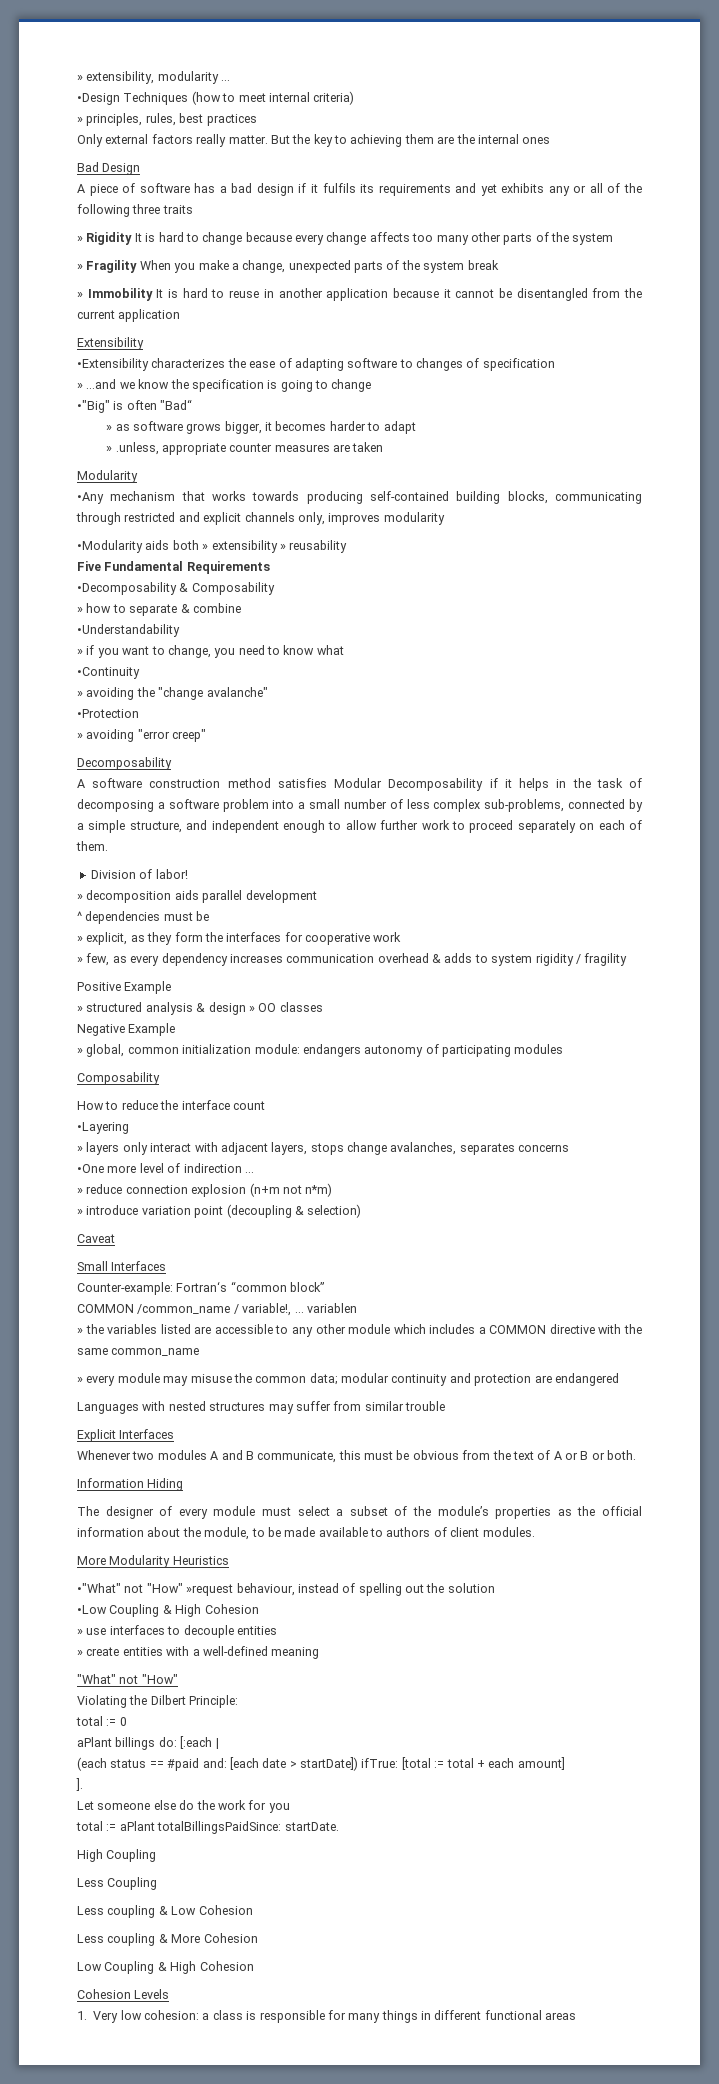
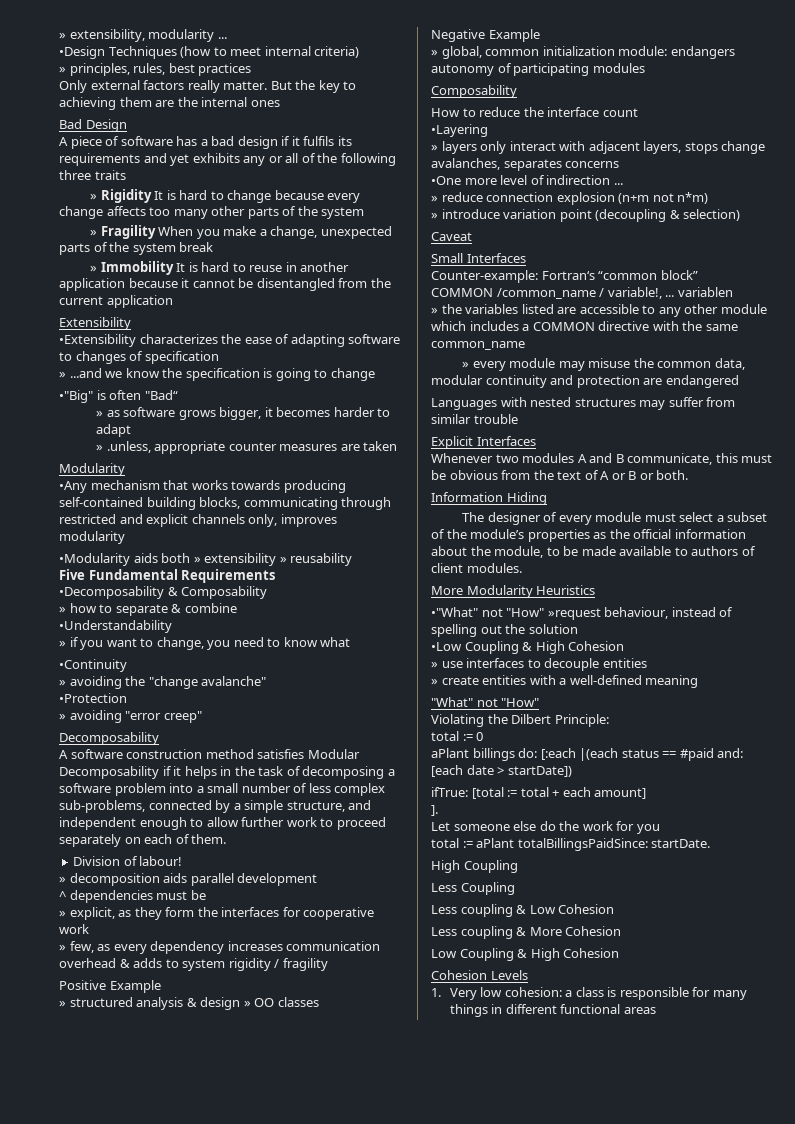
[155,869,188,879] labor! -> [139,856,183,866] labour!
[309,1373,338,1385] data; -> [714,358,745,370] data,
[215,1738,219,1749] [77,1757,107,1771] | // (each -> [579,748,619,761] |(each
(358, 1764) none -> (572, 771) //

